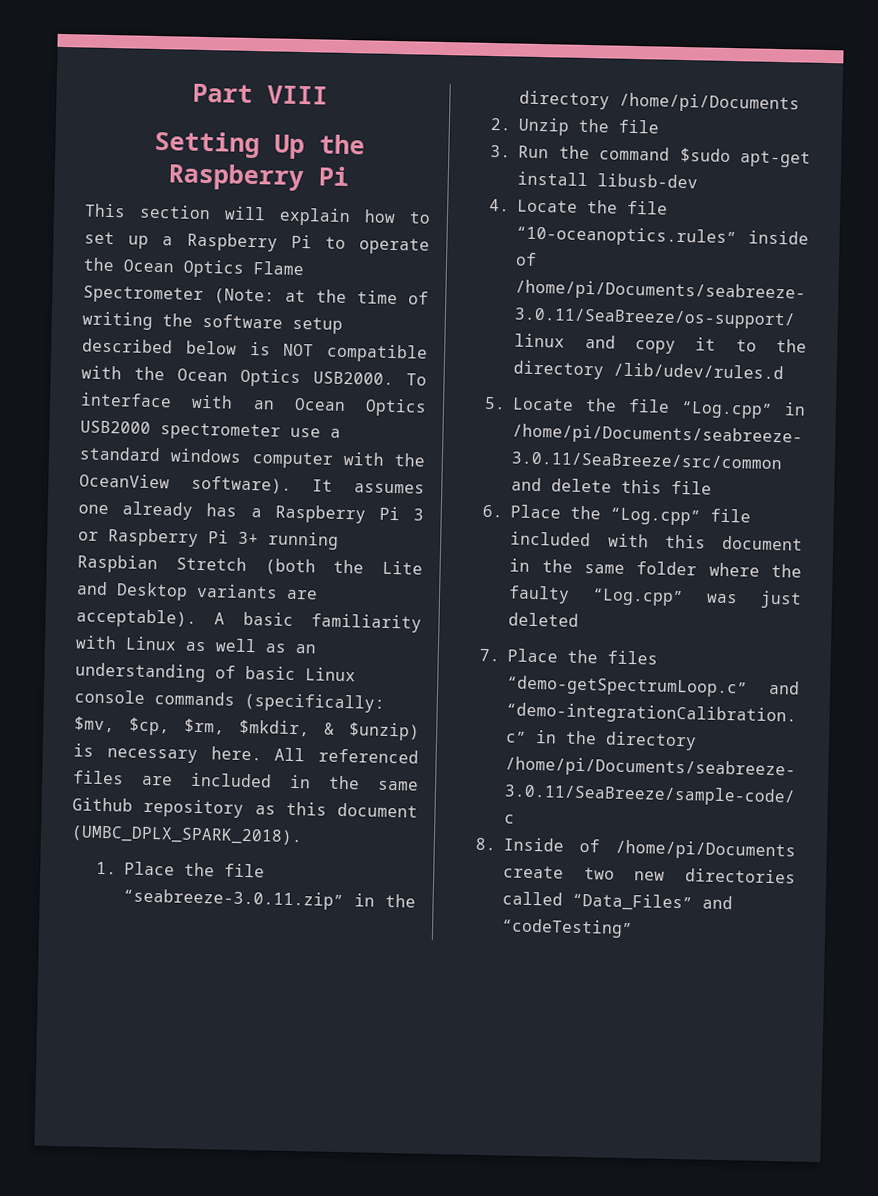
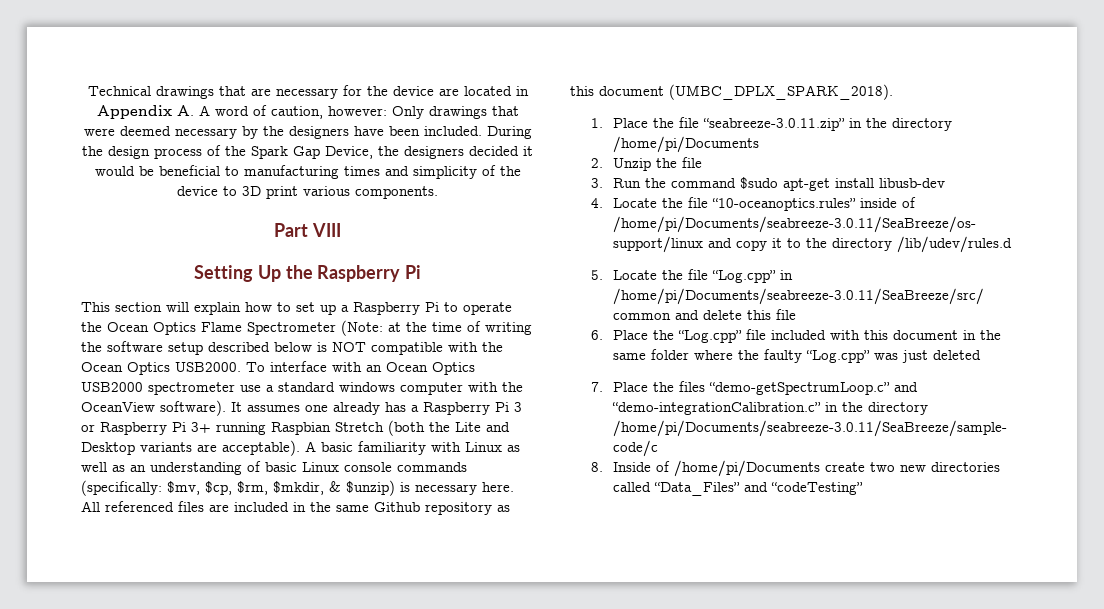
(192, 93) none -> [87,85,529,99] [96,105,519,119] [83,126,532,139] [82,145,533,159] [94,165,521,179] [177,186,438,199] Technical drawings that are necessary for the device are located in Appendix A. A word of caution, however: Only drawings that were deemed necessary by the designers have been included. During the design process of the Spark Gap Device, the designers decided it would be beneficial to manufacturing times and simplicity of the device to 3D print various components. //

